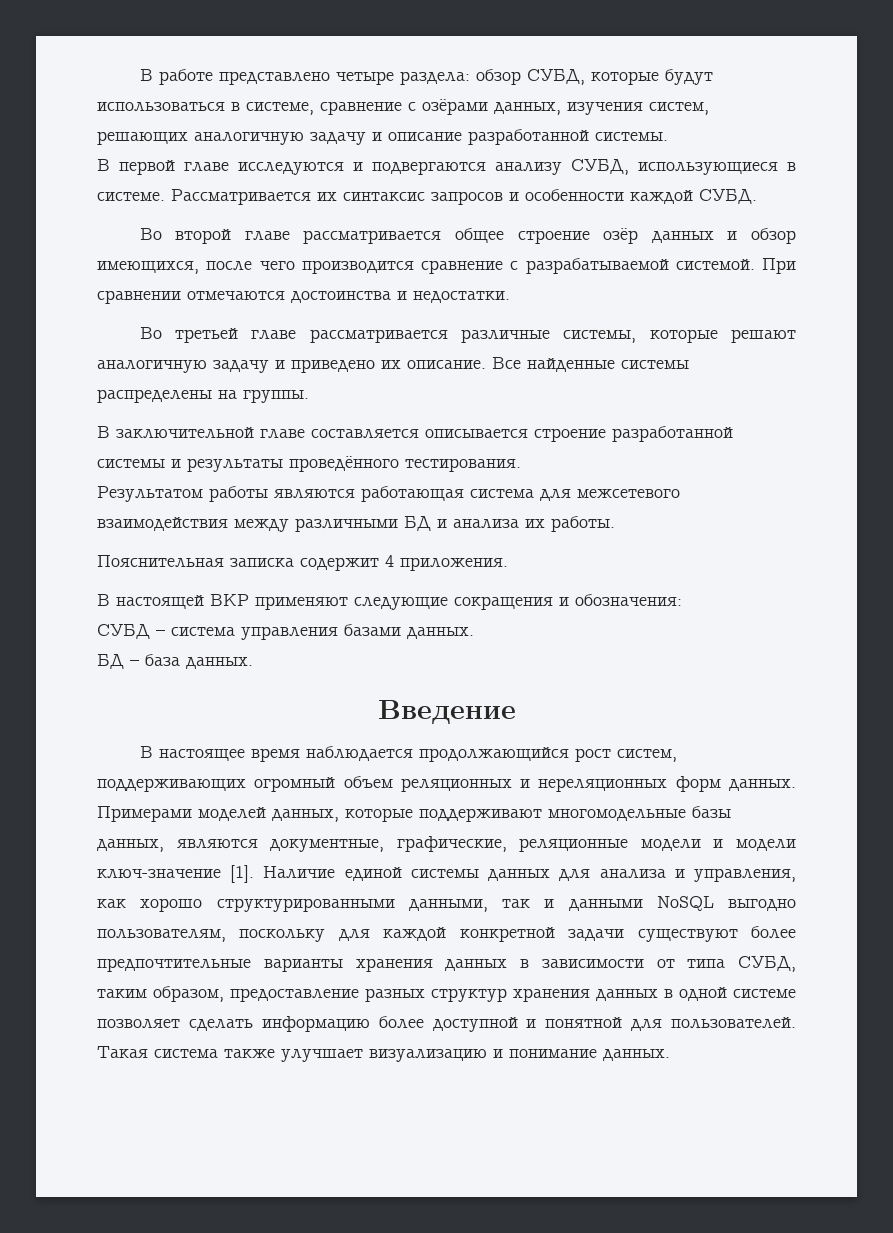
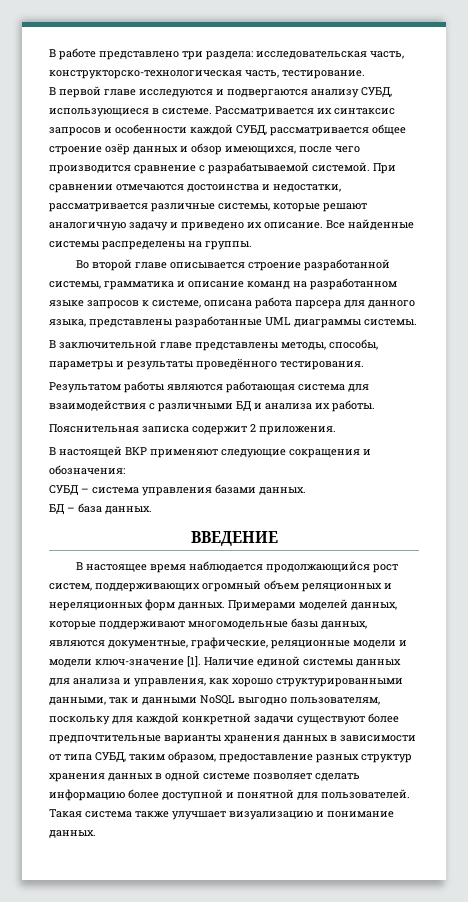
[335,69,713,85] [97,99,709,115] [97,129,668,145] четыре раздела: обзор СУБД, которые будут использоваться в системе, сравнение с озёрами данных, изучения систем, решающих аналогичную задачу и описание разработанной системы. -> [182,51,404,60] [49,70,365,79] три раздела: исследовательская часть, конструкторско-технологическая часть, тестирование.
[699,189,757,204] [139,228,290,244] СУБД. // Во второй главе -> [236,125,267,135] СУБД,
[413,291,510,303] [139,327,297,343] недостатки. // Во третьей главе -> [273,184,341,192] недостатки,
[97,426,733,442] [97,459,165,468] В заключительной главе составляется описывается строение разработанной системы -> [76,259,391,271] [49,278,397,290] [49,297,415,309] [49,316,417,328] [49,339,378,351] [49,361,113,370] Во второй главе описывается строение разработанной системы, грамматика и описание команд на разработанном языке запросов к системе, описана работа парсера для данного языка, представлены разработанные UML диаграммы системы. // В заключительной главе представлены методы, способы, параметры
[577,489,680,498] [97,517,289,532] межсетевого взаимодействия между -> [49,400,155,411] взаимодействия с
[385,555,394,567] 4 -> [250,424,256,432] 2
[377,700,516,724] Введение -> [190,531,278,546] ВВЕДЕНИЕ

